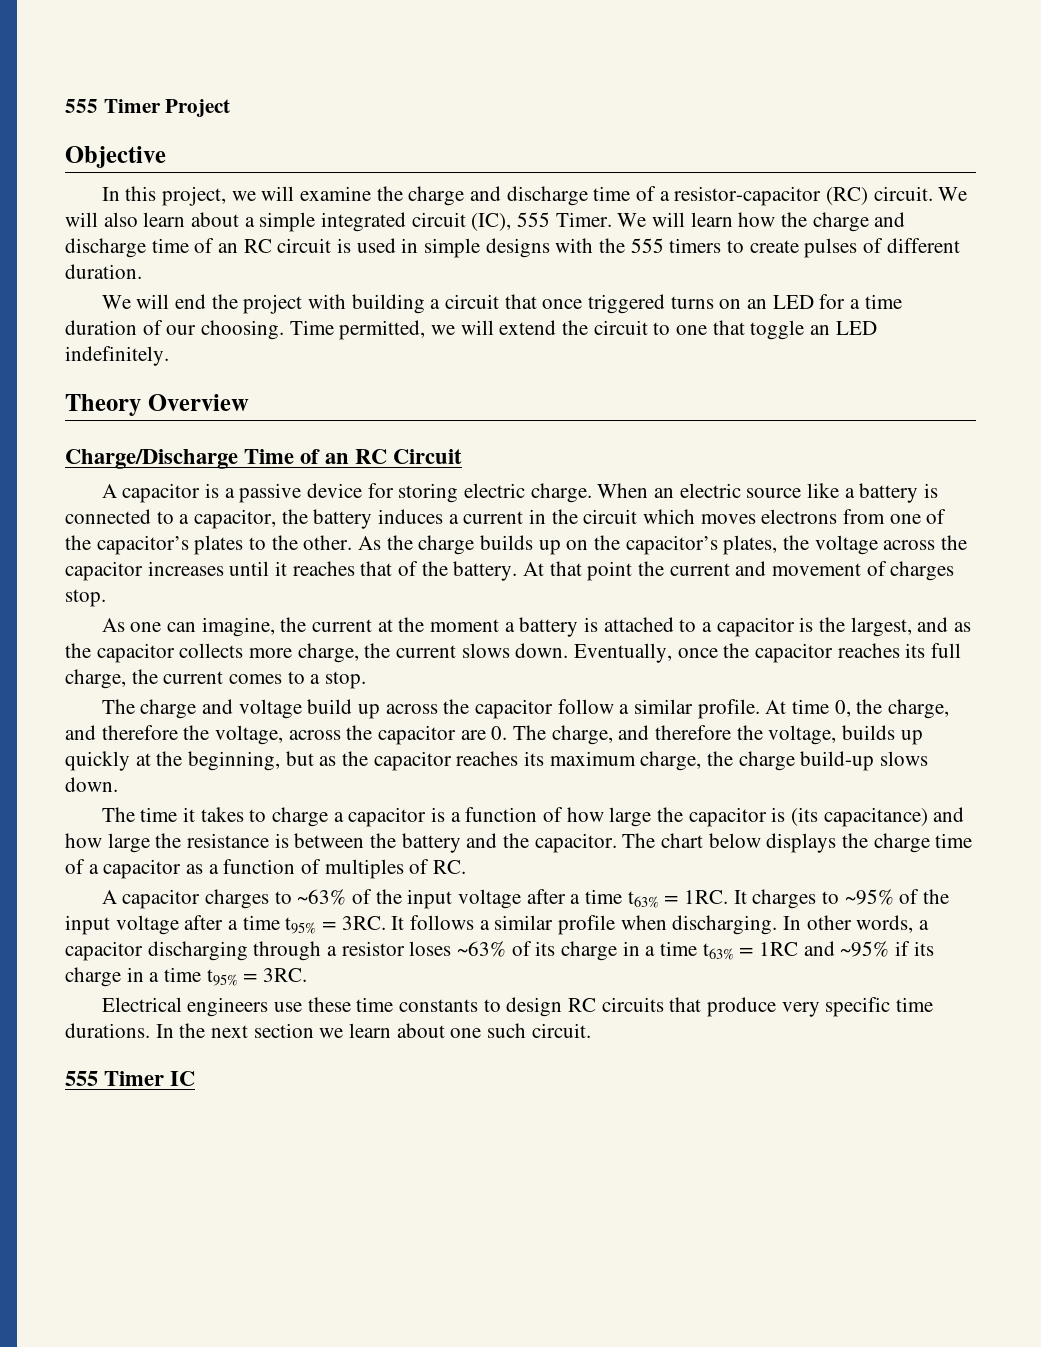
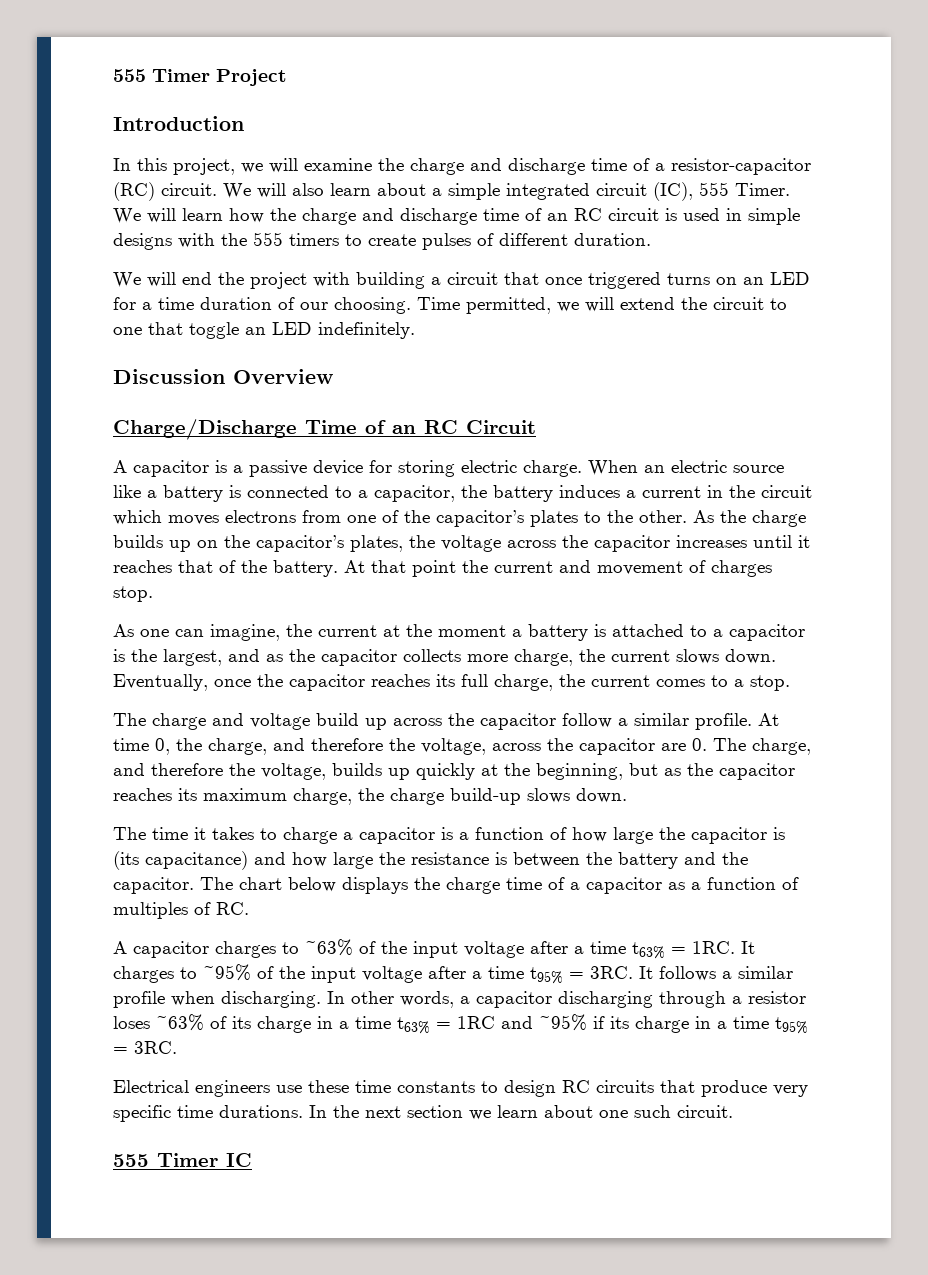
[65,146,166,168] Objective -> [113,116,244,131] Introduction
[65,394,141,416] Theory -> [113,369,225,384] Discussion

